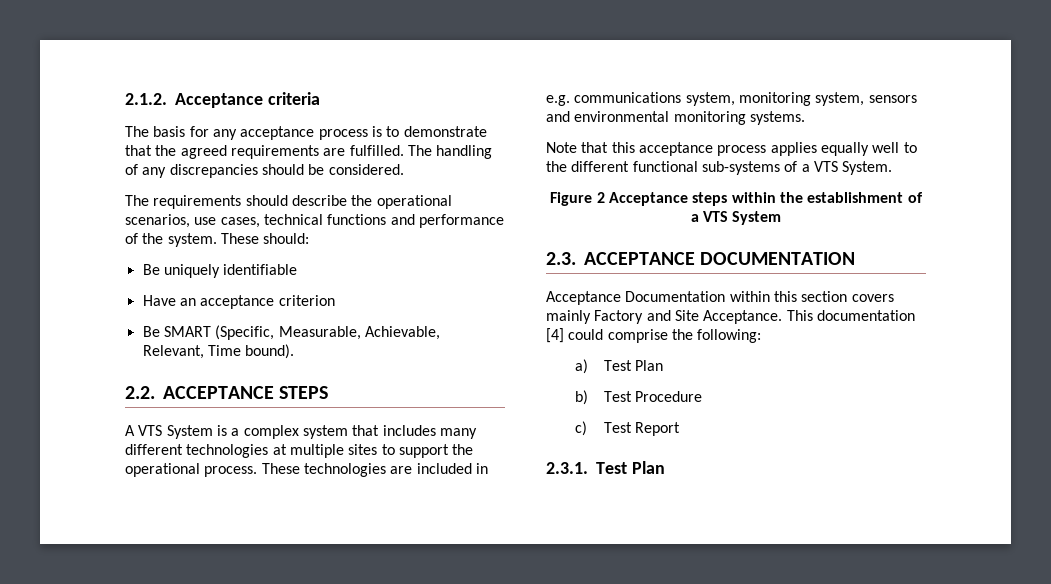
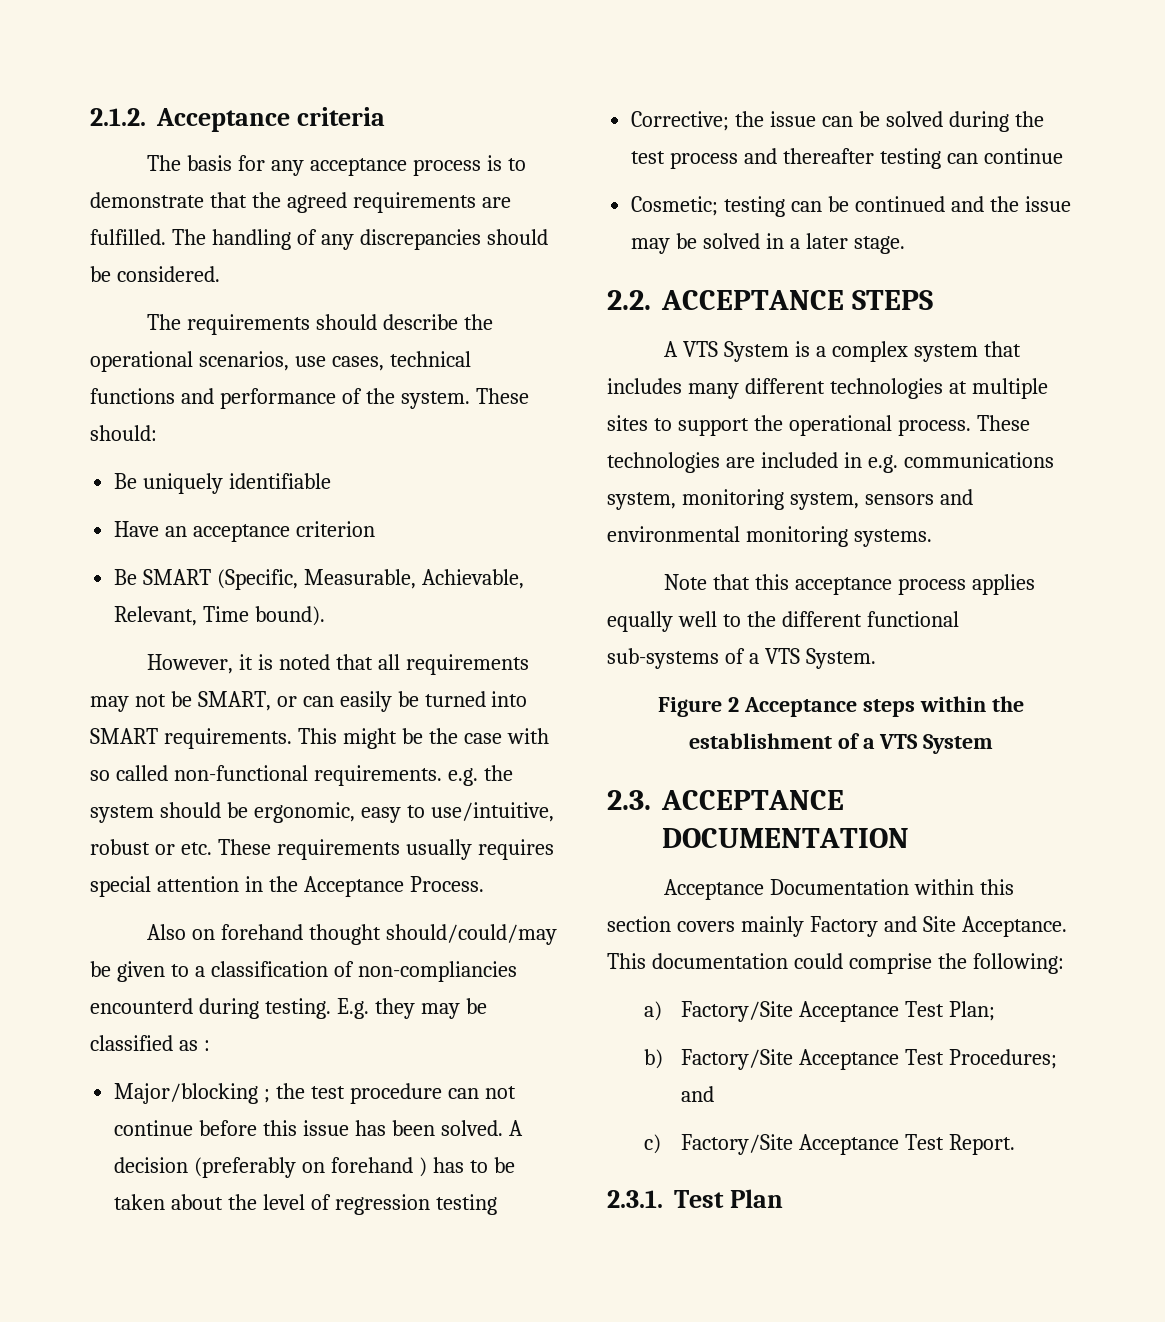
(295, 351) none -> [146,654,529,675] [90,691,528,712] [90,728,549,749] [90,765,513,786] [90,802,554,823] [90,839,554,860] [90,876,484,897] [146,924,557,945] [90,961,517,982] [90,998,487,1019] [90,1035,210,1051] [114,1083,516,1104] [114,1120,523,1136] [114,1157,515,1178] [114,1194,497,1215] [631,111,1044,132] [631,148,1063,169] [631,196,1071,217] [631,233,905,254] // However, it is noted that all requirements may not be SMART, or can easily be turned into SMART requirements. This might be the case with so called non-functional requirements. e.g. the system should be ergonomic, easy to use/intuitive, robust or etc. These requirements usually requires special attention in the Acceptance Process. // Also on forehand thought should/could/may be given to a classification of non-compliancies encounterd during testing. E.g. they may be classified as : // Major/blocking ; the test procedure can not continue before this issue has been solved. A decision (preferably on forehand ) has to be taken about the level of regression testing // Corrective; the issue can be solved during the test process and thereafter testing can continue // Cosmetic; testing can be continued and the issue may be solved in a later stage.
[546,328,564,343] [4] -> (788, 961) none
[603,360,664,371] [574,390,703,405] [574,421,681,436] Test Plan // b) Test Procedure // c) Test Report -> [680,1001,995,1022] [643,1049,1057,1070] [680,1086,714,1102] [643,1134,1015,1155] Factory/Site Acceptance Test Plan; // b) Factory/Site Acceptance Test Procedures; and // c) Factory/Site Acceptance Test Report.

